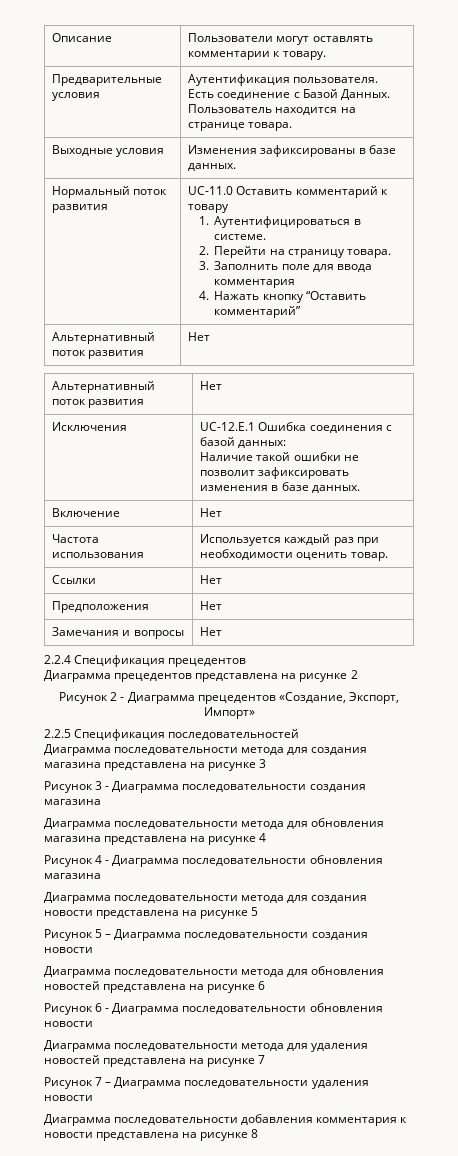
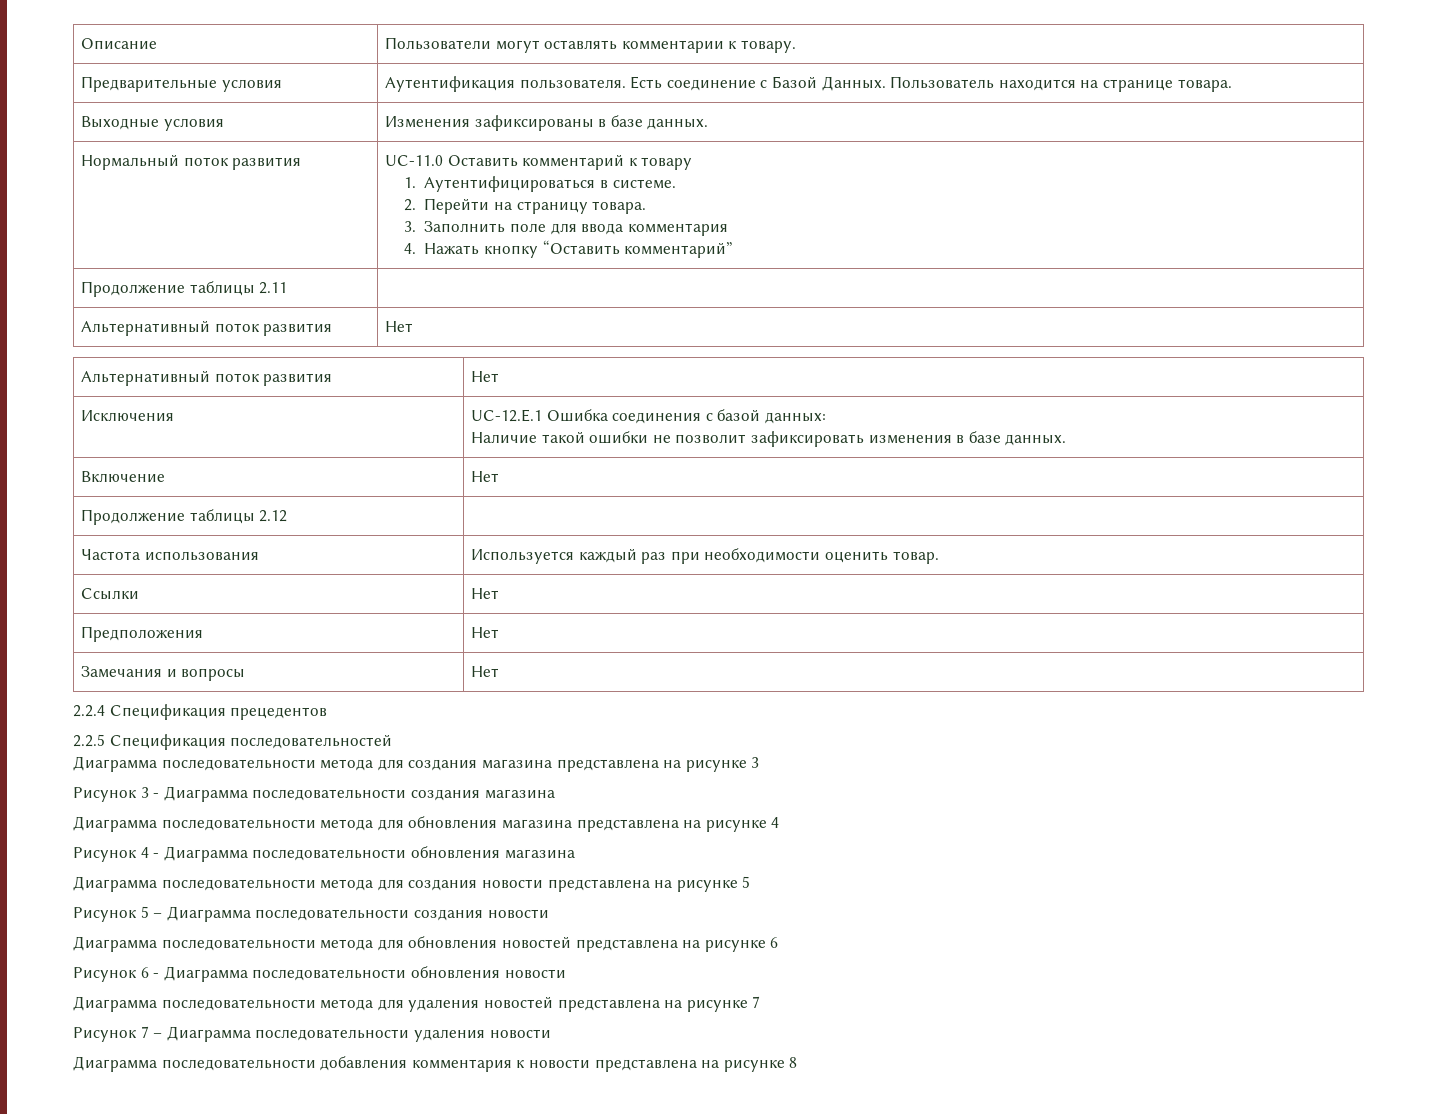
(302, 312) none -> [81,281,288,297] // Продолжение таблицы 2.11 |
(223, 512) none -> [81,509,288,525] // Продолжение таблицы 2.12 |
[44,670,358,682] [59,692,399,704] [203,707,255,719] // Диаграмма прецедентов представлена на рисунке 2 // Рисунок 2 - Диаграмма прецедентов «Создание, Экспорт, Импорт» -> (328, 713) none

